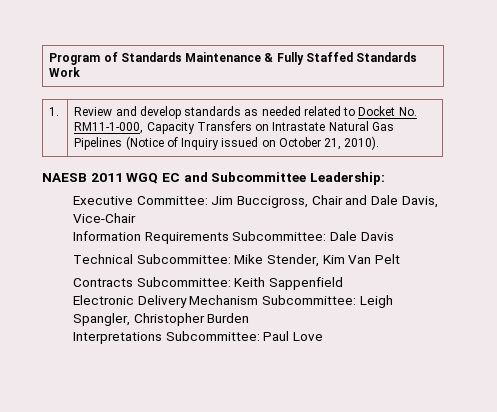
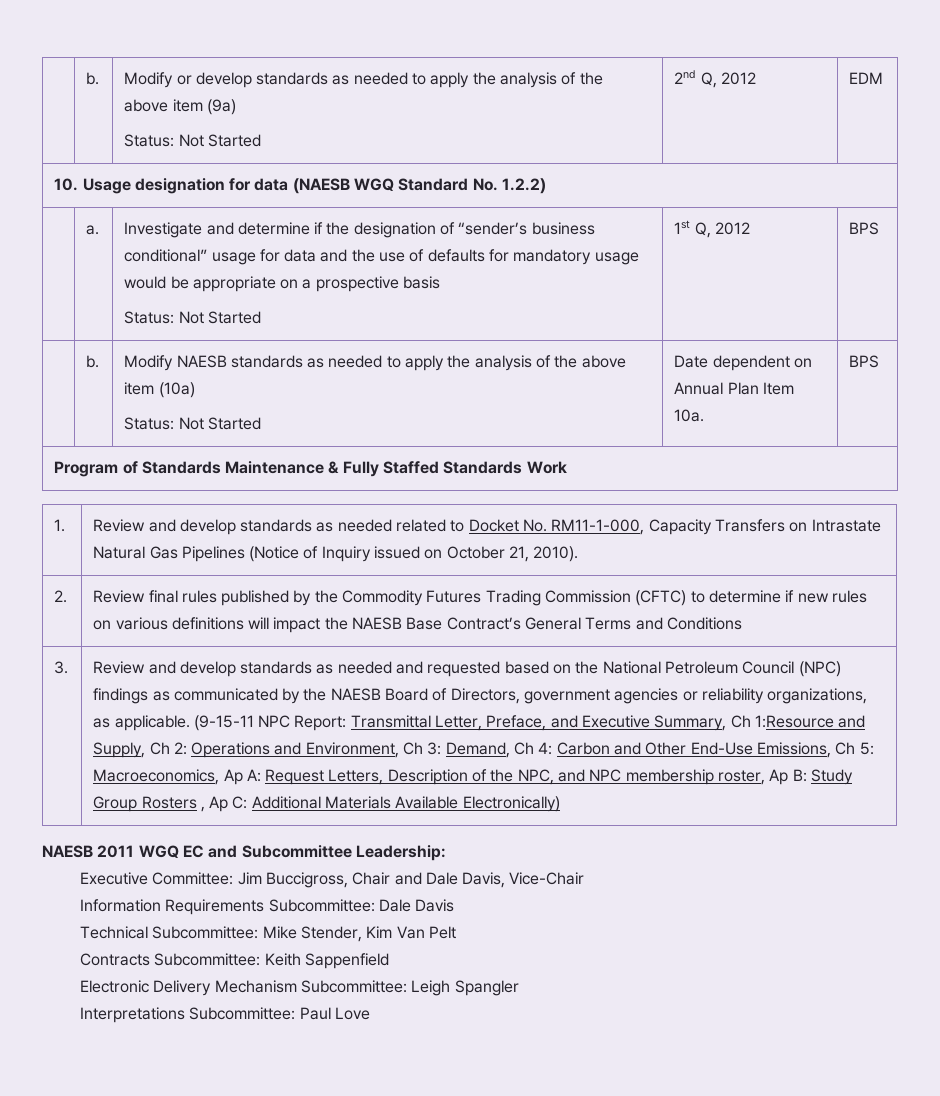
(49, 59) none -> [86,72,100,85] [124,72,603,88] [124,99,236,115] [124,134,261,147] [674,70,756,88] [849,72,884,84] [54,178,547,194] [86,225,100,235] [124,222,595,238] [124,249,639,265] [124,276,441,292] [124,311,261,324] [674,220,750,238] [849,222,880,235] [86,355,100,368] [124,355,626,371] [124,382,195,398] [124,417,261,430] [674,355,812,371] [674,382,794,395] [674,409,705,422] [849,355,880,368] | b. | Modify or develop standards as needed to apply the analysis of the above item (9a) // Status: Not Started | 2nd Q, 2012 | EDM // 10. Usage designation for data (NAESB WGQ Standard No. 1.2.2) // | a. | Investigate and determine if the designation of “sender’s business conditional” usage for data and the use of defaults for mandatory usage would be appropriate on a prospective basis // Status: Not Started | 1st Q, 2012 | BPS // | b. | Modify NAESB standards as needed to apply the analysis of the above item (10a) // Status: Not Started | Date dependent on Annual Plan Item 10a. | BPS //
(380, 143) none -> [54,590,68,603] [93,590,867,606] [93,617,743,633] [54,661,69,674] [93,661,841,677] [93,688,868,704] [93,715,866,731] [93,742,874,758] [93,769,853,785] [93,796,560,812] // 2. | Review final rules published by the Commodity Futures Trading Commission (CFTC) to determine if new rules on various definitions will impact the NAESB Base Contract’s General Terms and Conditions // 3. | Review and develop standards as needed and requested based on the National Petroleum Council (NPC) findings as communicated by the NAESB Board of Directors, government agencies or reliability organizations, as applicable. (9-15-11 NPC Report: Transmittal Letter, Preface, and Executive Summary, Ch 1:Resource and Supply, Ch 2: Operations and Environment, Ch 3: Demand, Ch 4: Carbon and Other End-Use Emissions, Ch 5: Macroeconomics, Ap A: Request Letters, Description of the NPC, and NPC membership roster, Ap B: Study Group Rosters , Ap C: Additional Materials Available Electronically)
[73,313,250,326] Spangler, Christopher Burden -> [454,980,519,996] Spangler

